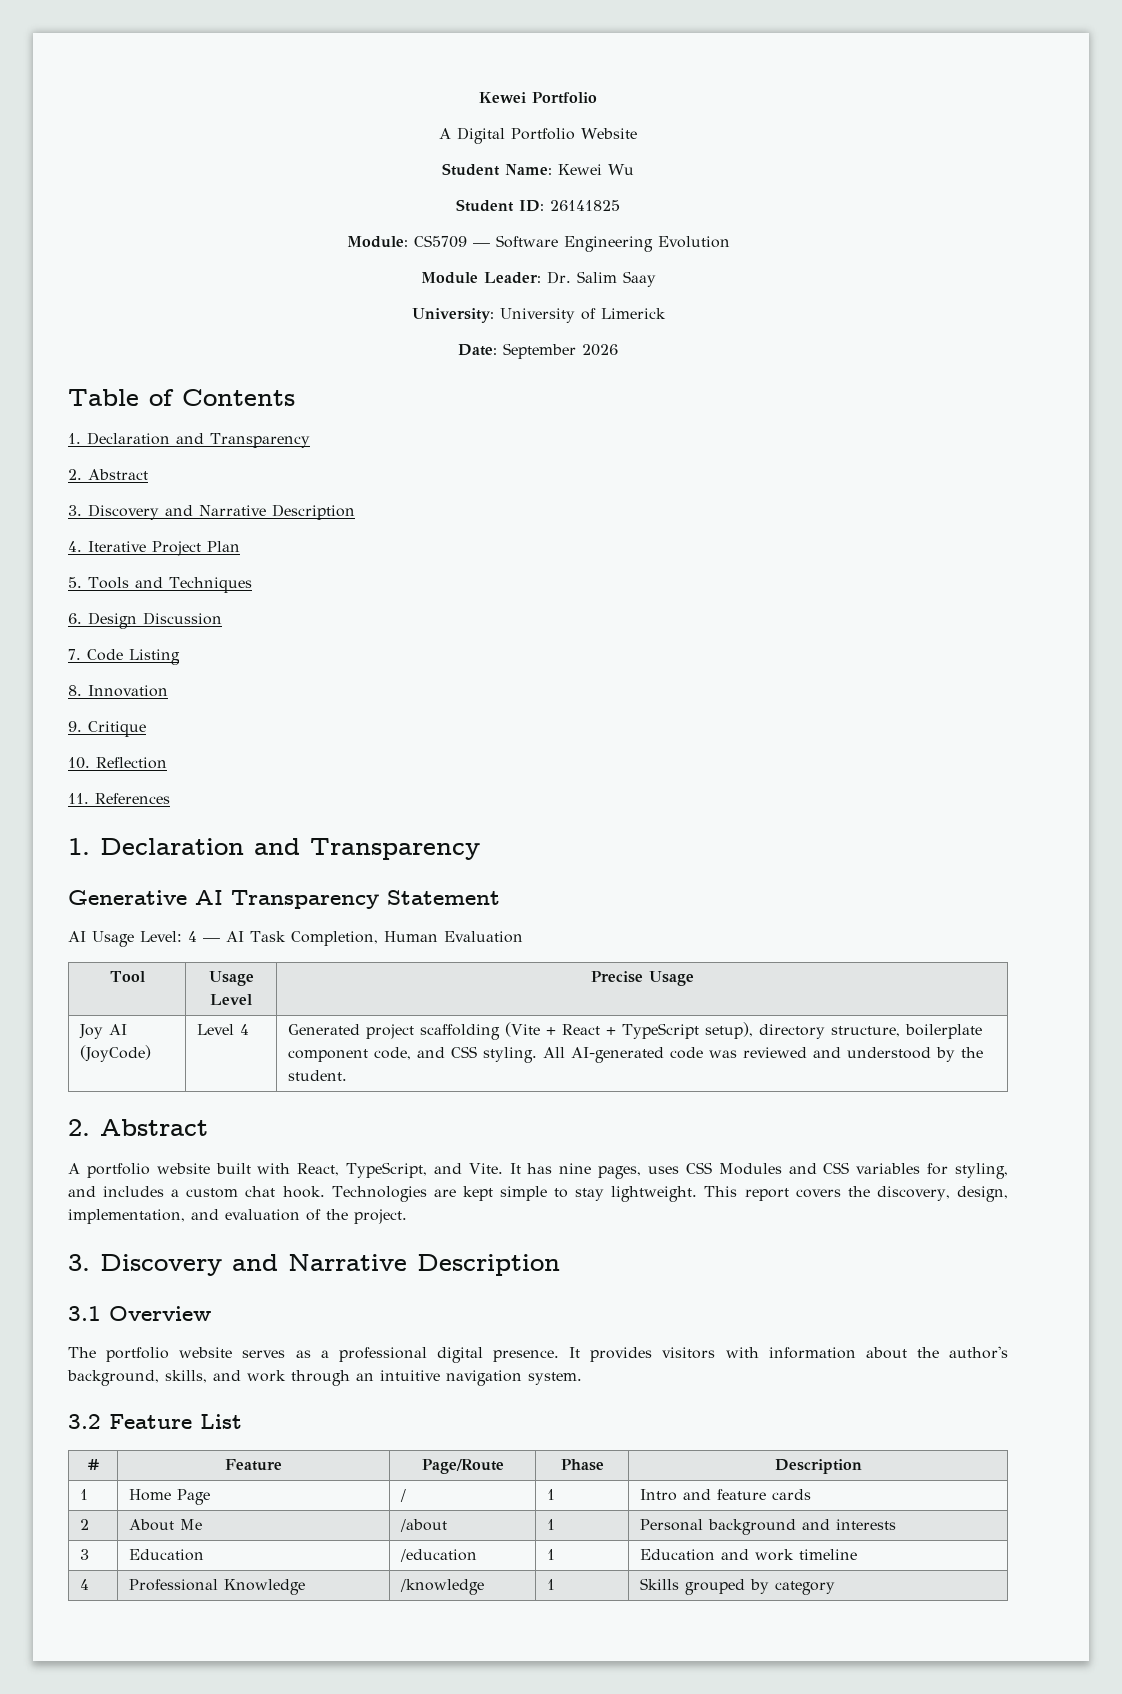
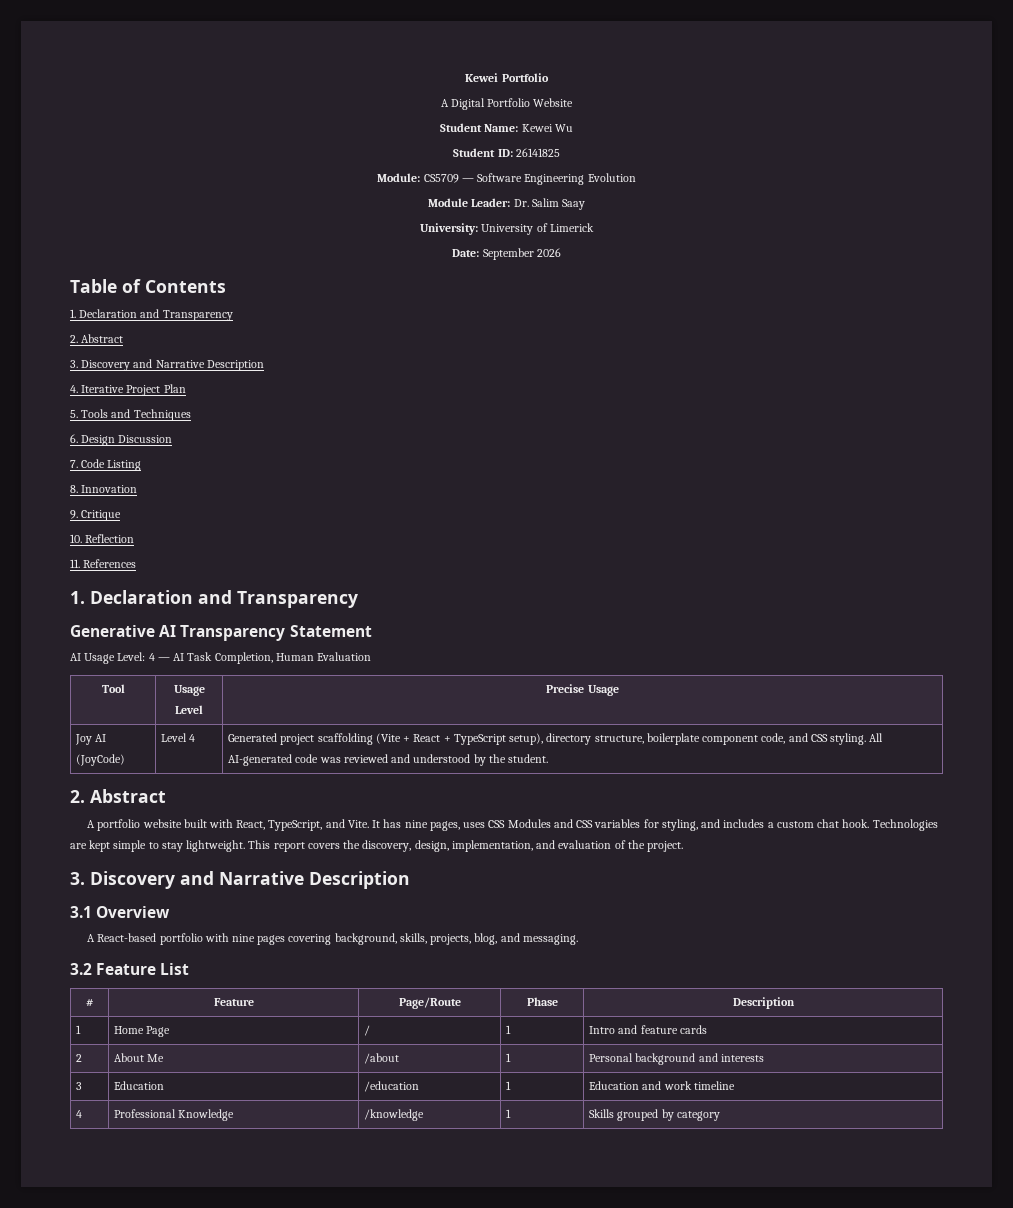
[68,1346,1008,1363] [67,1370,582,1386] The portfolio website serves as a professional digital presence. It provides visitors with information about the author's background, skills, and work through an intuitive navigation system. -> [87,933,578,945] A React-based portfolio with nine pages covering background, skills, projects, blog, and messaging.

